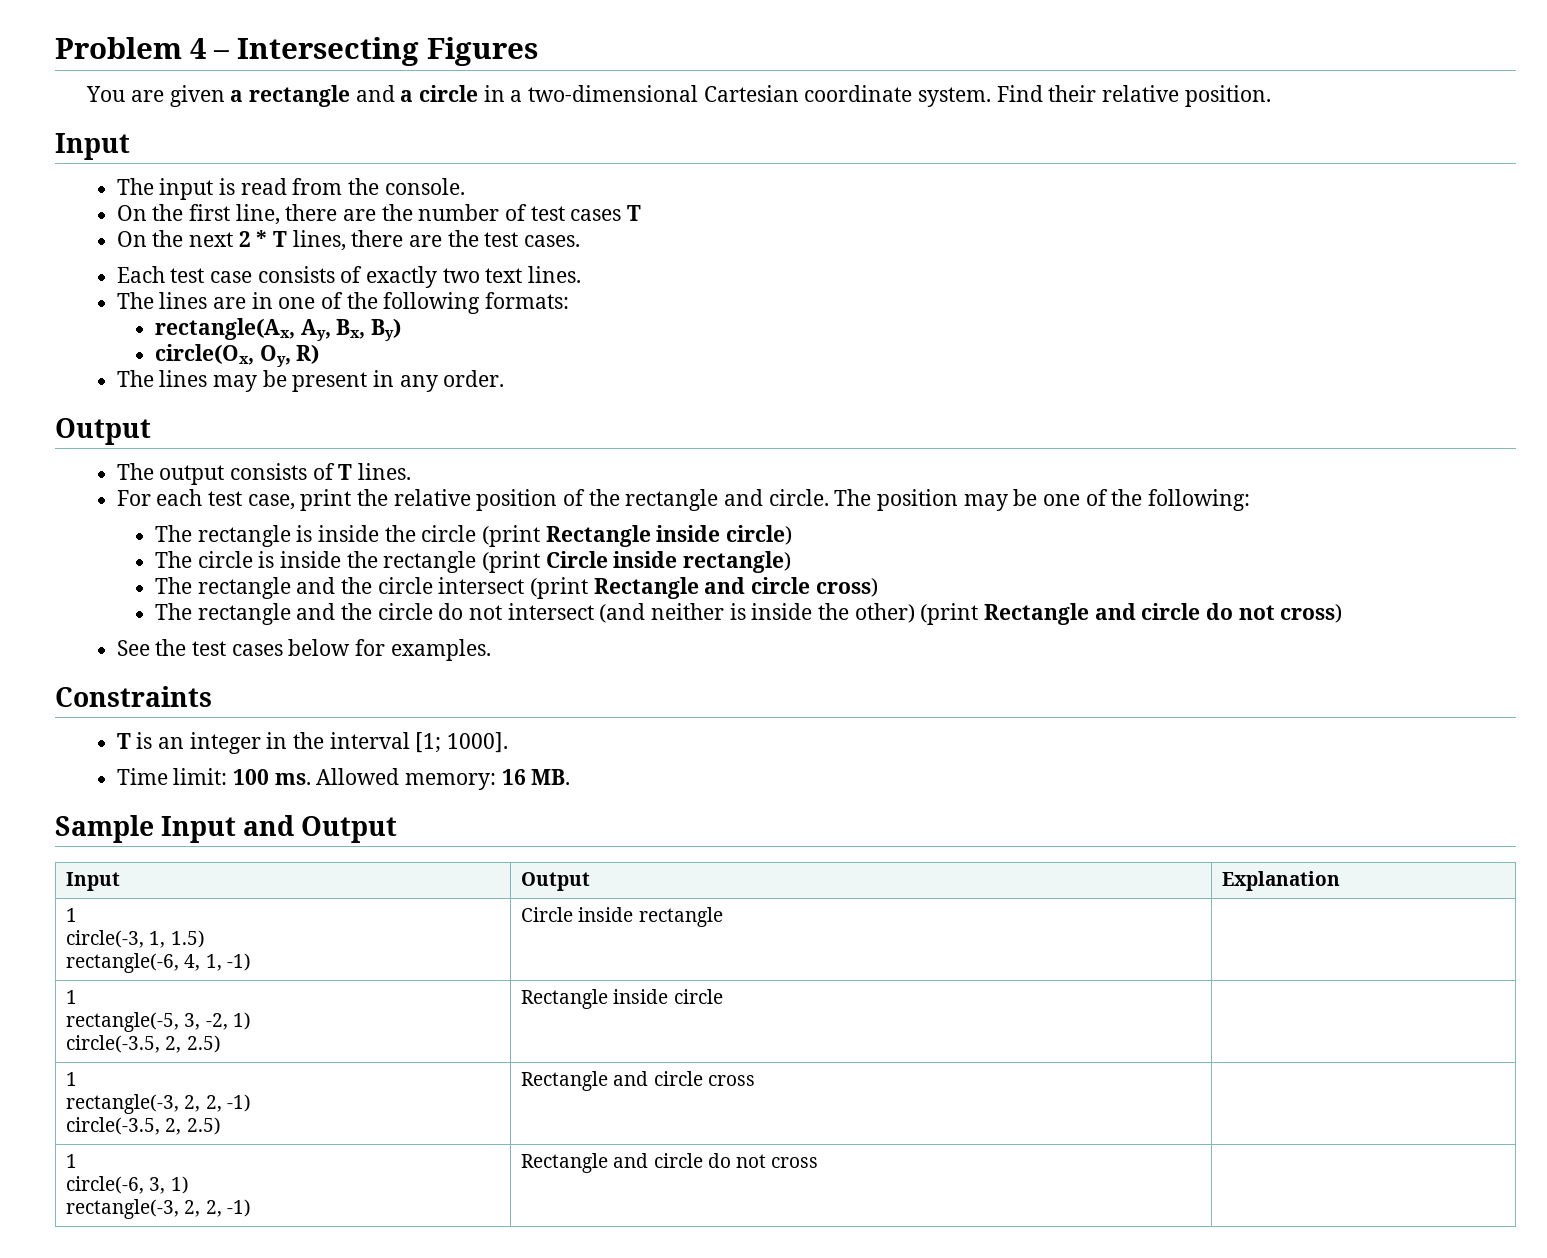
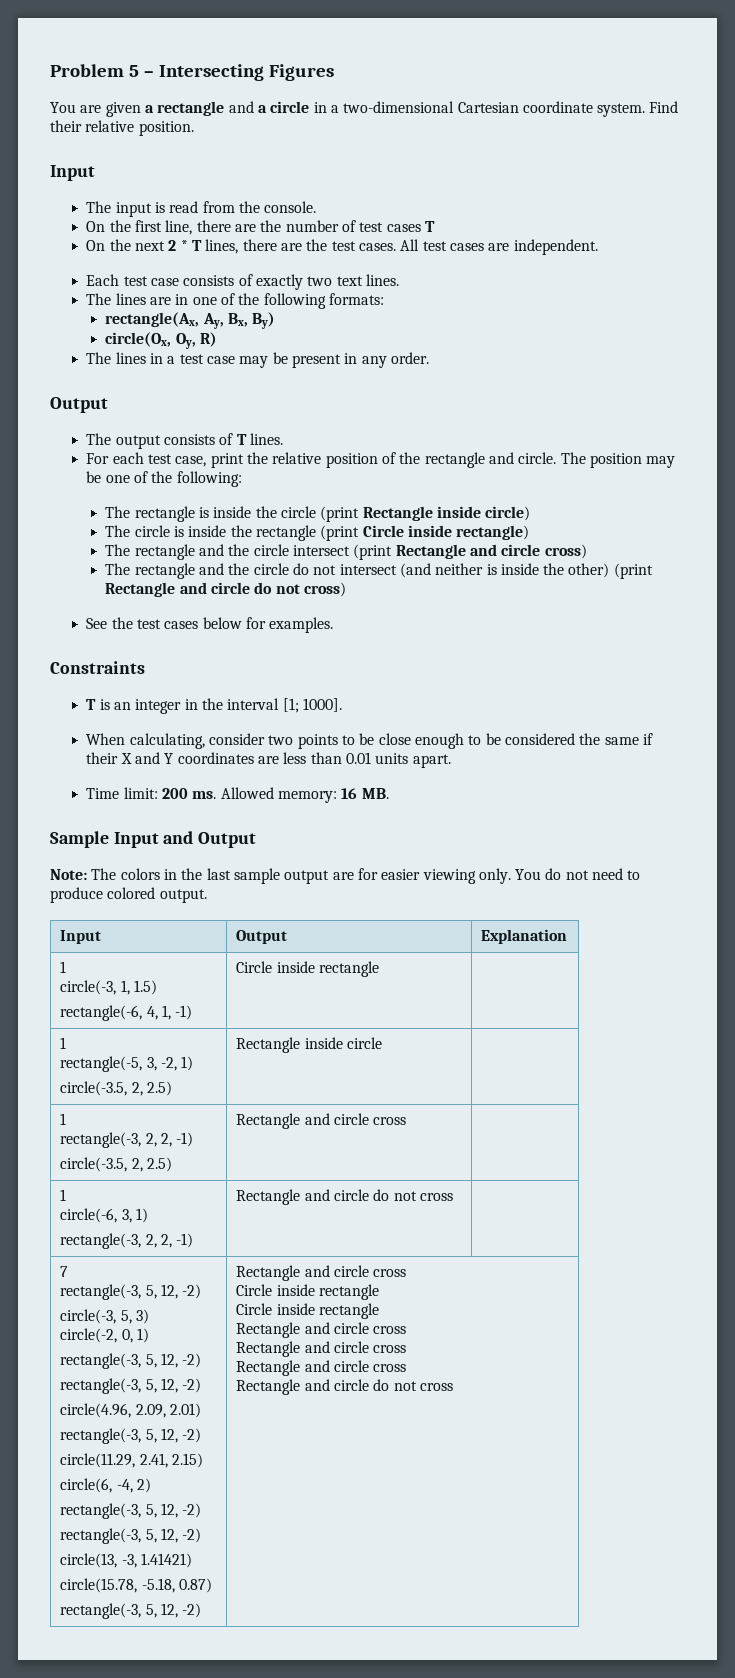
[190,38,206,59] 4 -> [128,65,139,77] 5
(580, 241) none -> [400,239,598,255] All test cases are independent.
(208, 378) none -> [150,353,236,364] in a test case
(508, 742) none -> [86,733,653,749] [86,752,451,768] // When calculating, consider two points to be close enough to be considered the same if their X and Y coordinates are less than 0.01 units apart.
[232,769,269,785] 100 -> [162,788,189,799] 200
(398, 829) none -> [50,868,641,884] [50,887,207,903] // Note: The colors in the last sample output are for easier viewing only. You do not need to produce colored output.
(818, 1162) none -> [60,1266,69,1277] [60,1284,202,1300] [60,1309,150,1324] [60,1328,150,1343] [60,1353,202,1369] [60,1378,202,1394] [60,1403,202,1418] [60,1428,202,1444] [60,1453,204,1468] [60,1478,152,1493] [60,1503,202,1519] [60,1528,202,1544] [60,1553,193,1568] [60,1578,213,1593] [60,1603,202,1619] [236,1265,407,1281] [236,1284,380,1300] [236,1303,380,1319] [236,1322,407,1338] [236,1341,407,1357] [236,1360,407,1376] [236,1379,454,1395] // 7 // rectangle(-3, 5, 12, -2) // circle(-3, 5, 3) // circle(-2, 0, 1) // rectangle(-3, 5, 12, -2) // rectangle(-3, 5, 12, -2) // circle(4.96, 2.09, 2.01) // rectangle(-3, 5, 12, -2) // circle(11.29, 2.41, 2.15) // circle(6, -4, 2) // rectangle(-3, 5, 12, -2) // rectangle(-3, 5, 12, -2) // circle(13, -3, 1.41421) // circle(15.78, -5.18, 0.87) // rectangle(-3, 5, 12, -2) | Rectangle and circle cross // Circle inside rectangle // Circle inside rectangle // Rectangle and circle cross // Rectangle and circle cross // Rectangle and circle cross // Rectangle and circle do not cross

